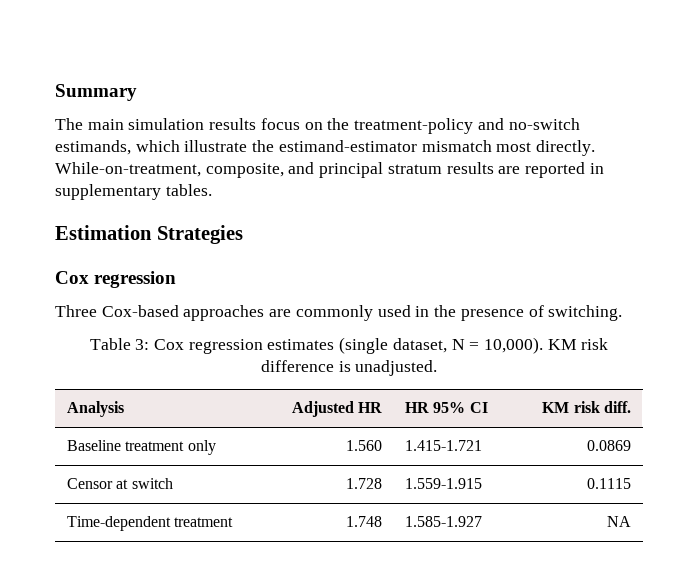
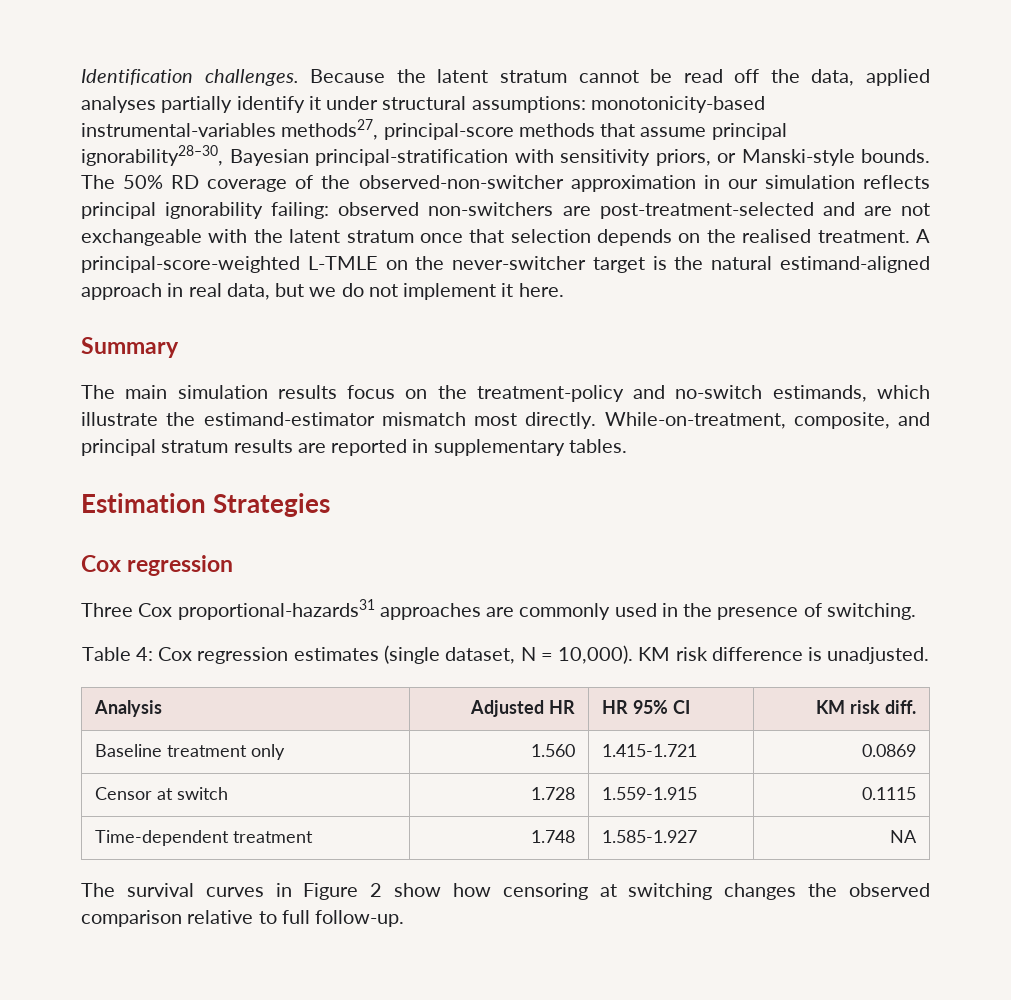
(55, 92) none -> [81,69,931,86] [81,96,765,113] [81,119,787,140] [81,145,930,166] [81,175,931,192] [81,202,930,219] [81,229,930,246] [81,256,931,273] [81,283,564,300] Identification challenges. Because the latent stratum cannot be read off the data, applied analyses partially identify it under structural assumptions: monotonicity-based instrumental-variables methods27, principal-score methods that assume principal ignorability28–30, Bayesian principal-stratification with sensitivity priors, or Manski-style bounds. The 50% RD coverage of the observed-non-switcher approximation in our simulation reflects principal ignorability failing: observed non-switchers are post-treatment-selected and are not exchangeable with the latent stratum once that selection depends on the realised treatment. A principal-score-weighted L-TMLE on the never-switcher target is the natural estimand-aligned approach in real data, but we do not implement it here. //
[101,305,179,317] Cox-based -> [138,599,375,620] Cox proportional-hazards31
[135,339,150,350] 3: -> [135,647,153,661] 4:
(632, 521) none -> [81,883,930,900] [81,910,405,927] // The survival curves in Figure 2 show how censoring at switching changes the observed comparison relative to full follow-up.

